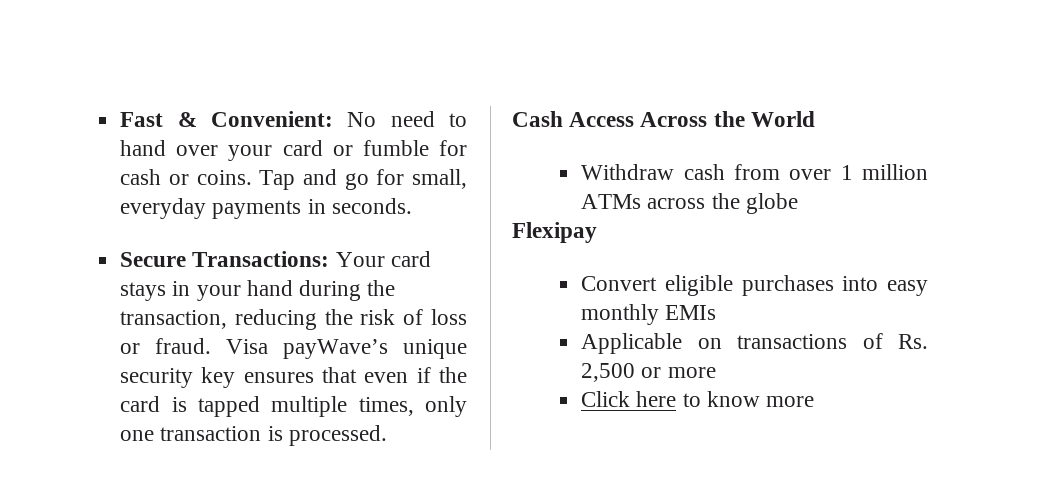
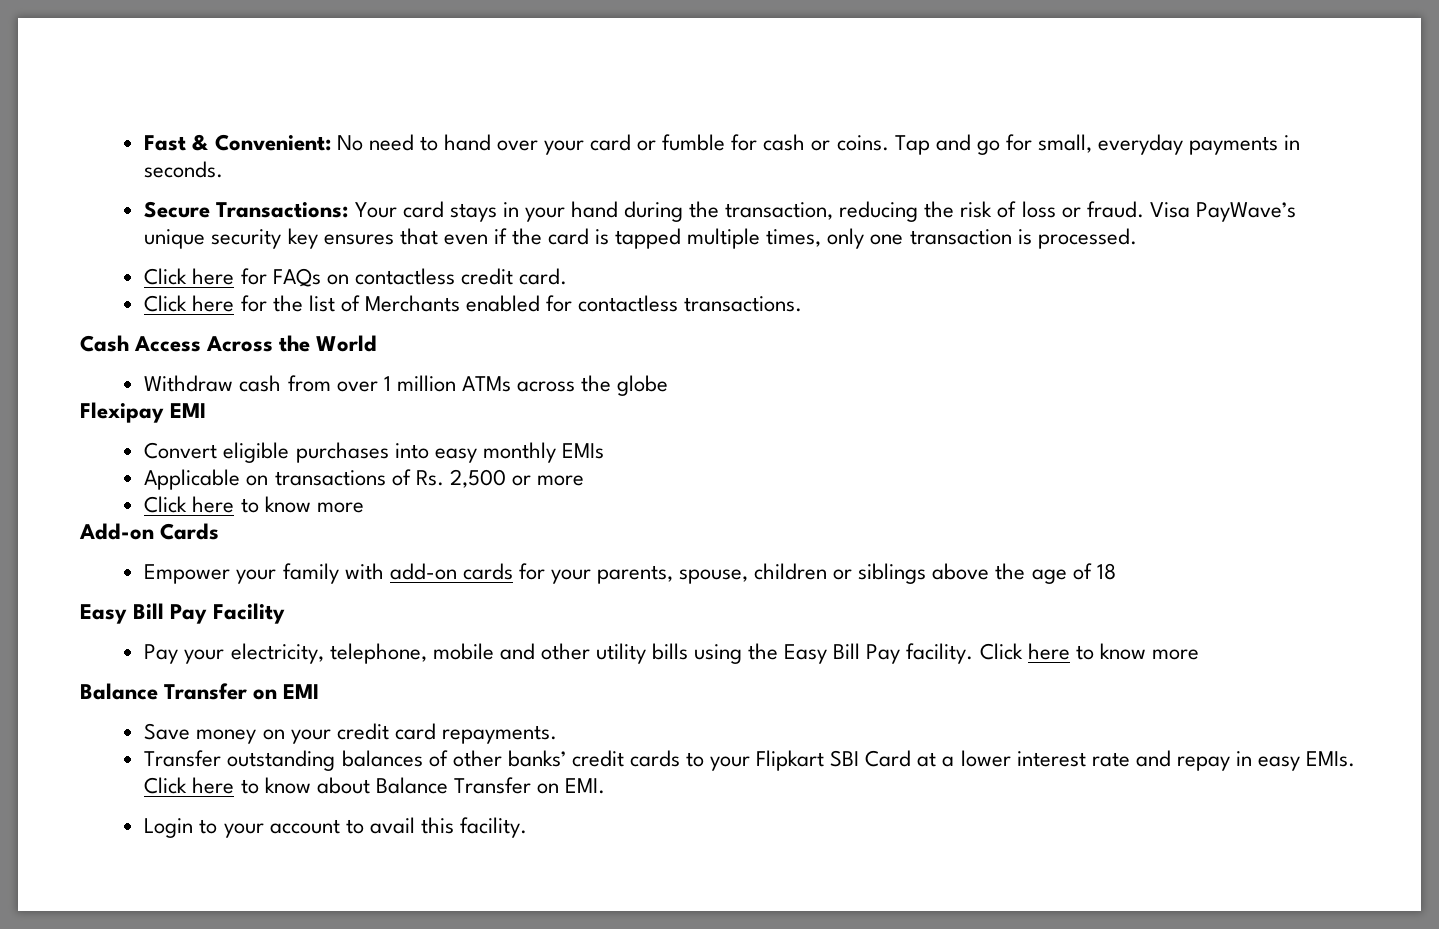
[283,339,389,359] payWave’s -> [1195,202,1296,222] PayWave’s
(387, 435) none -> [144,268,567,287] [144,295,803,312] // Click here for FAQs on contactless credit card. // Click here for the list of Merchants enabled for contactless transactions.
(597, 232) none -> [170,403,207,418] EMI
(814, 401) none -> [79,523,220,540] [144,563,1116,584] [80,603,286,624] [144,643,1199,664] [80,683,320,700] [144,723,557,744] [144,750,1356,771] [144,777,606,794] [144,817,527,838] // Add-on Cards // Empower your family with add-on cards for your parents, spouse, children or siblings above the age of 18 // Easy Bill Pay Facility // Pay your electricity, telephone, mobile and other utility bills using the Easy Bill Pay facility. Click here to know more // Balance Transfer on EMI // Save money on your credit card repayments. // Transfer outstanding balances of other banks’ credit cards to your Flipkart SBI Card at a lower interest rate and repay in easy EMIs. Click here to know about Balance Transfer on EMI. // Login to your account to avail this facility.

